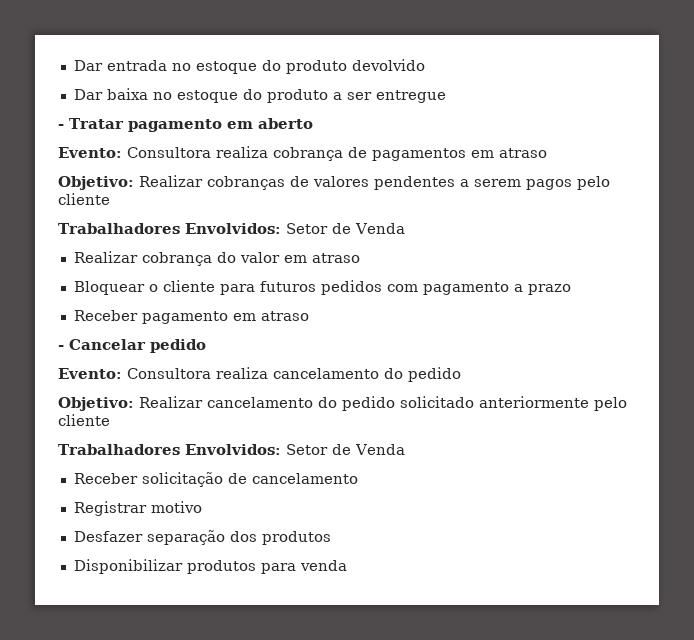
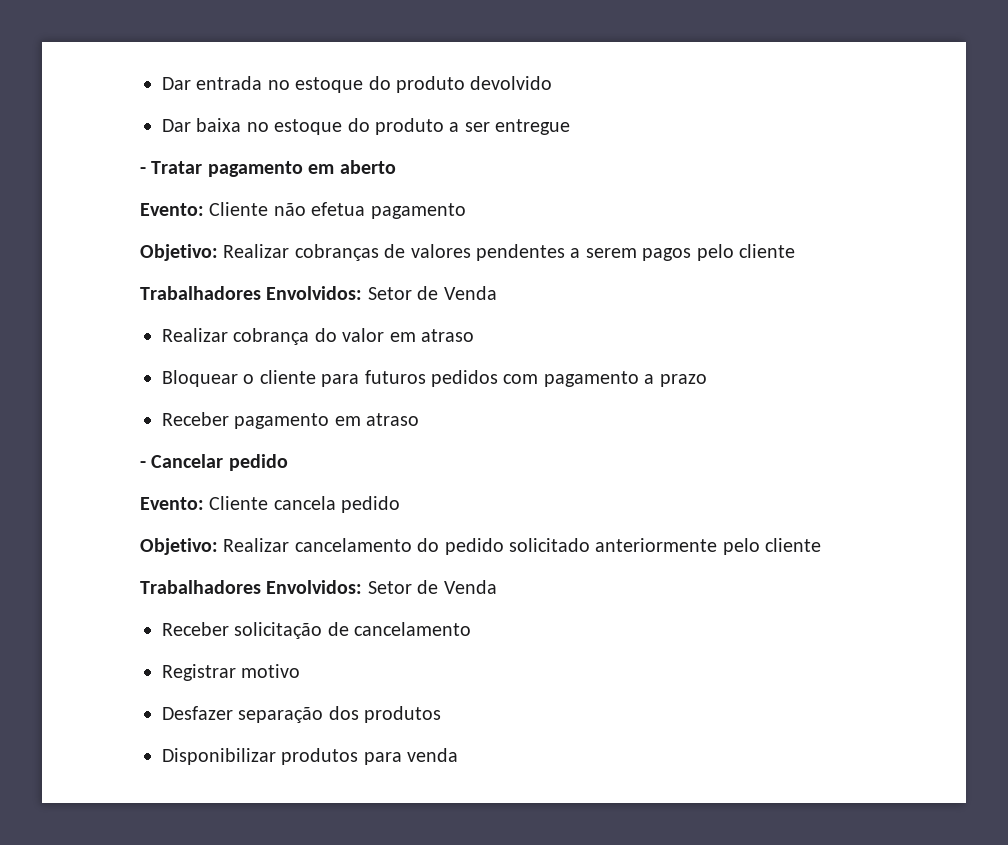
[127,146,547,161] Consultora realiza cobrança de pagamentos em atraso -> [209,202,466,219] Cliente não efetua pagamento
[127,367,403,379] Consultora realiza cancelamento do -> [209,496,336,510] Cliente cancela

